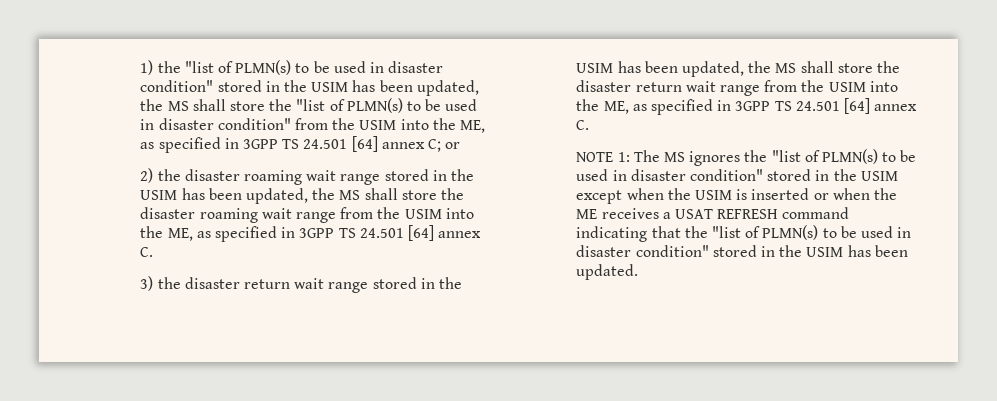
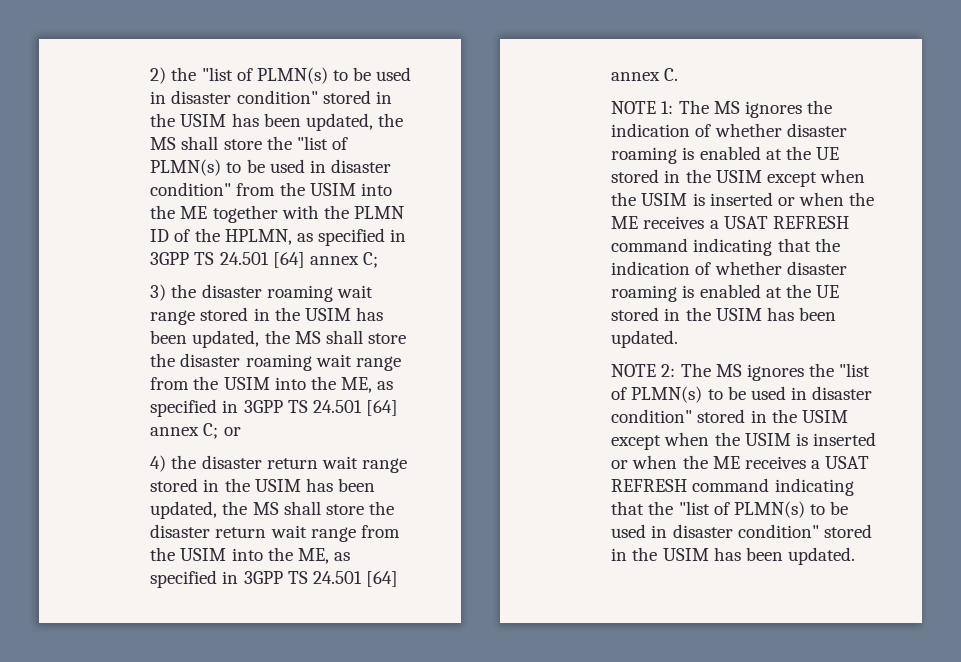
[140,60,154,75] 1) -> [150,67,167,84] 2)
[459,120,485,133] [140,136,461,153] [140,168,154,183] ME, as specified in 3GPP TS 24.501 [64] annex C; or // 2) -> [180,205,404,223] [150,228,407,246] [150,252,378,268] [150,284,167,301] ME together with the PLMN ID of the HPLMN, as specified in 3GPP TS 24.501 [64] annex C; // 3)
[140,247,154,257] [140,276,154,291] C. // 3) -> [203,423,241,439] [150,455,167,472] C; or // 4)
(768, 156) none -> [611,123,847,137] [611,146,839,164] [611,169,865,187] [611,192,875,206] [611,216,849,229] [611,238,840,256] [611,261,847,275] [611,284,839,302] [611,307,836,321] [611,330,679,348] [611,363,834,381] indication of whether disaster roaming is enabled at the UE stored in the USIM except when the USIM is inserted or when the ME receives a USAT REFRESH command indicating that the indication of whether disaster roaming is enabled at the UE stored in the USIM has been updated. // NOTE 2: The MS ignores the

